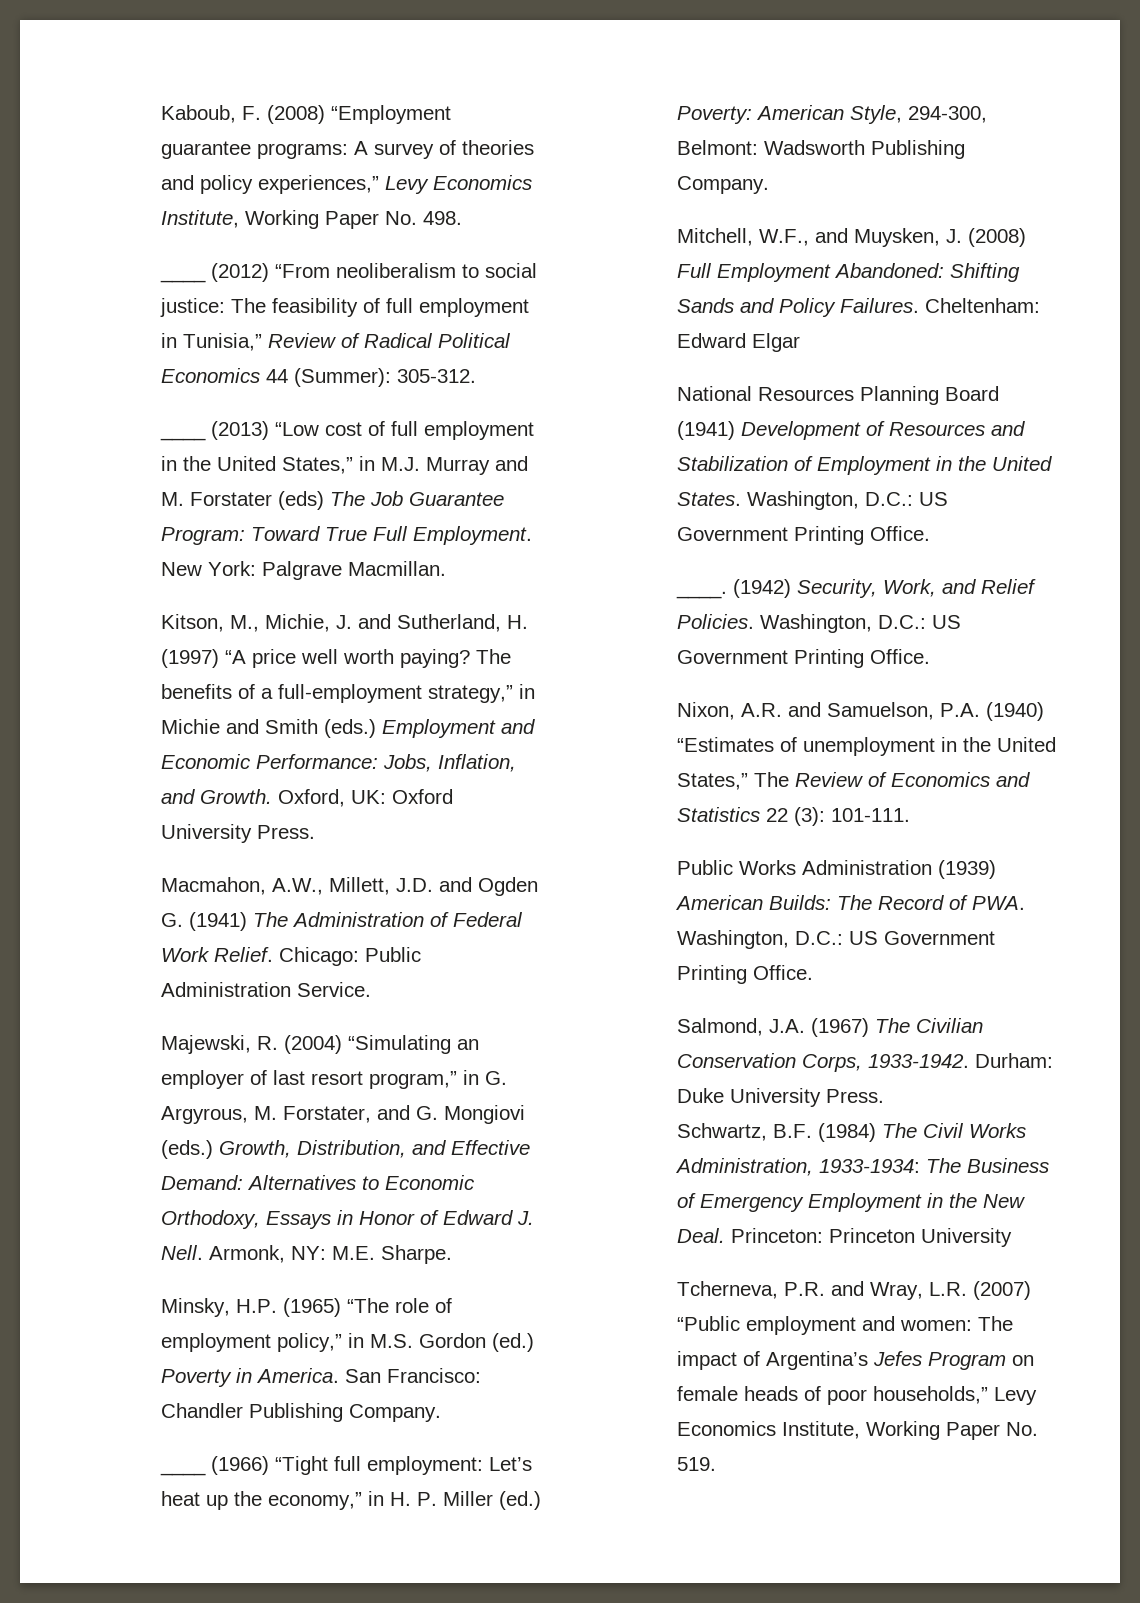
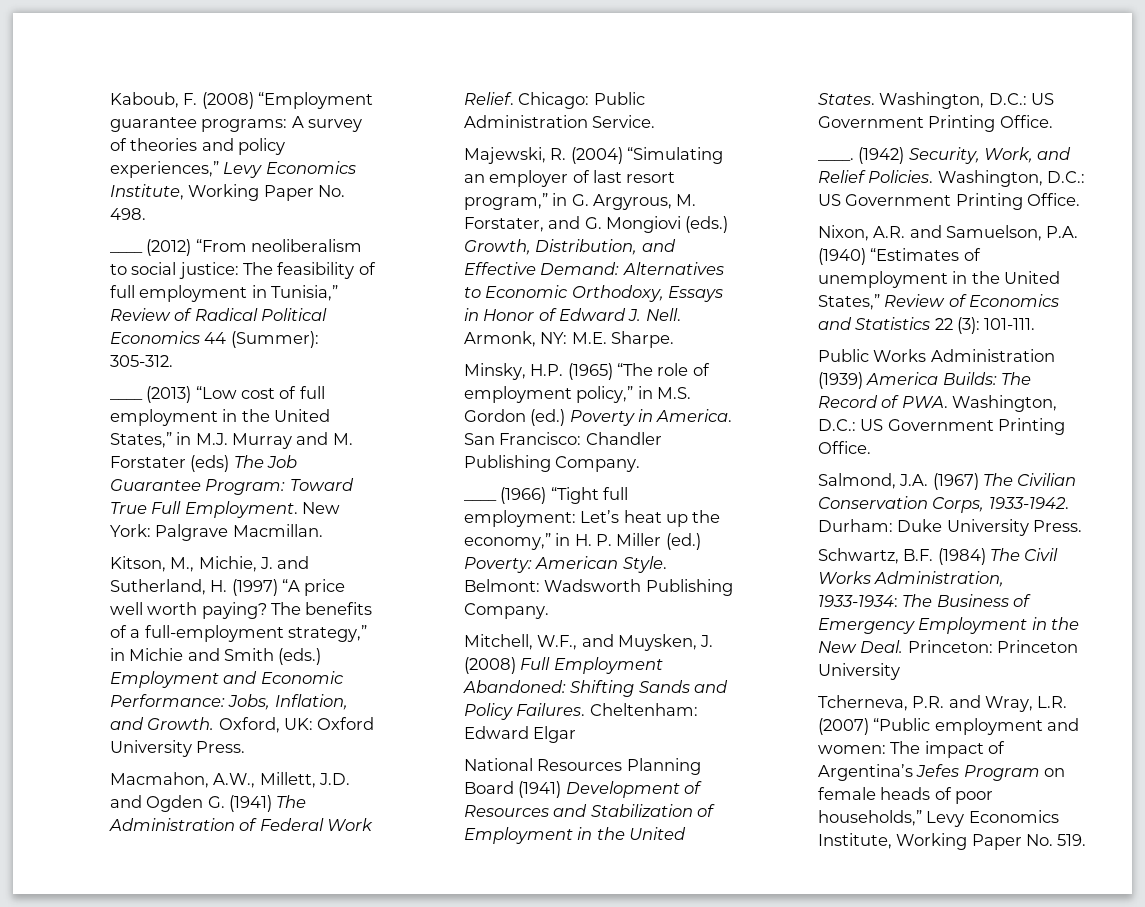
[849,105,987,124] Style, 294-300, -> [622,556,667,573] Style.
[753,772,789,787] The -> (880, 302) none
[674,895,763,910] American -> [866,372,939,385] America

